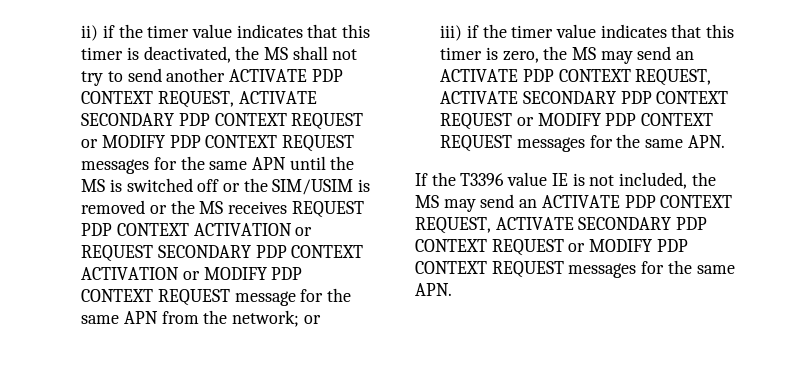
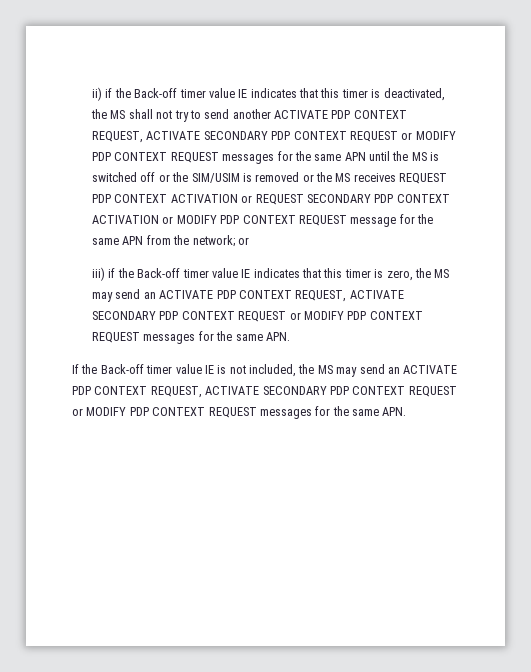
[147,24,233,38] timer value -> [134,88,248,98] Back-off timer value IE
[511,24,597,38] timer value -> [137,268,251,278] Back-off timer value IE
[460,173,505,186] T3396 -> [100,364,173,374] Back-off timer

